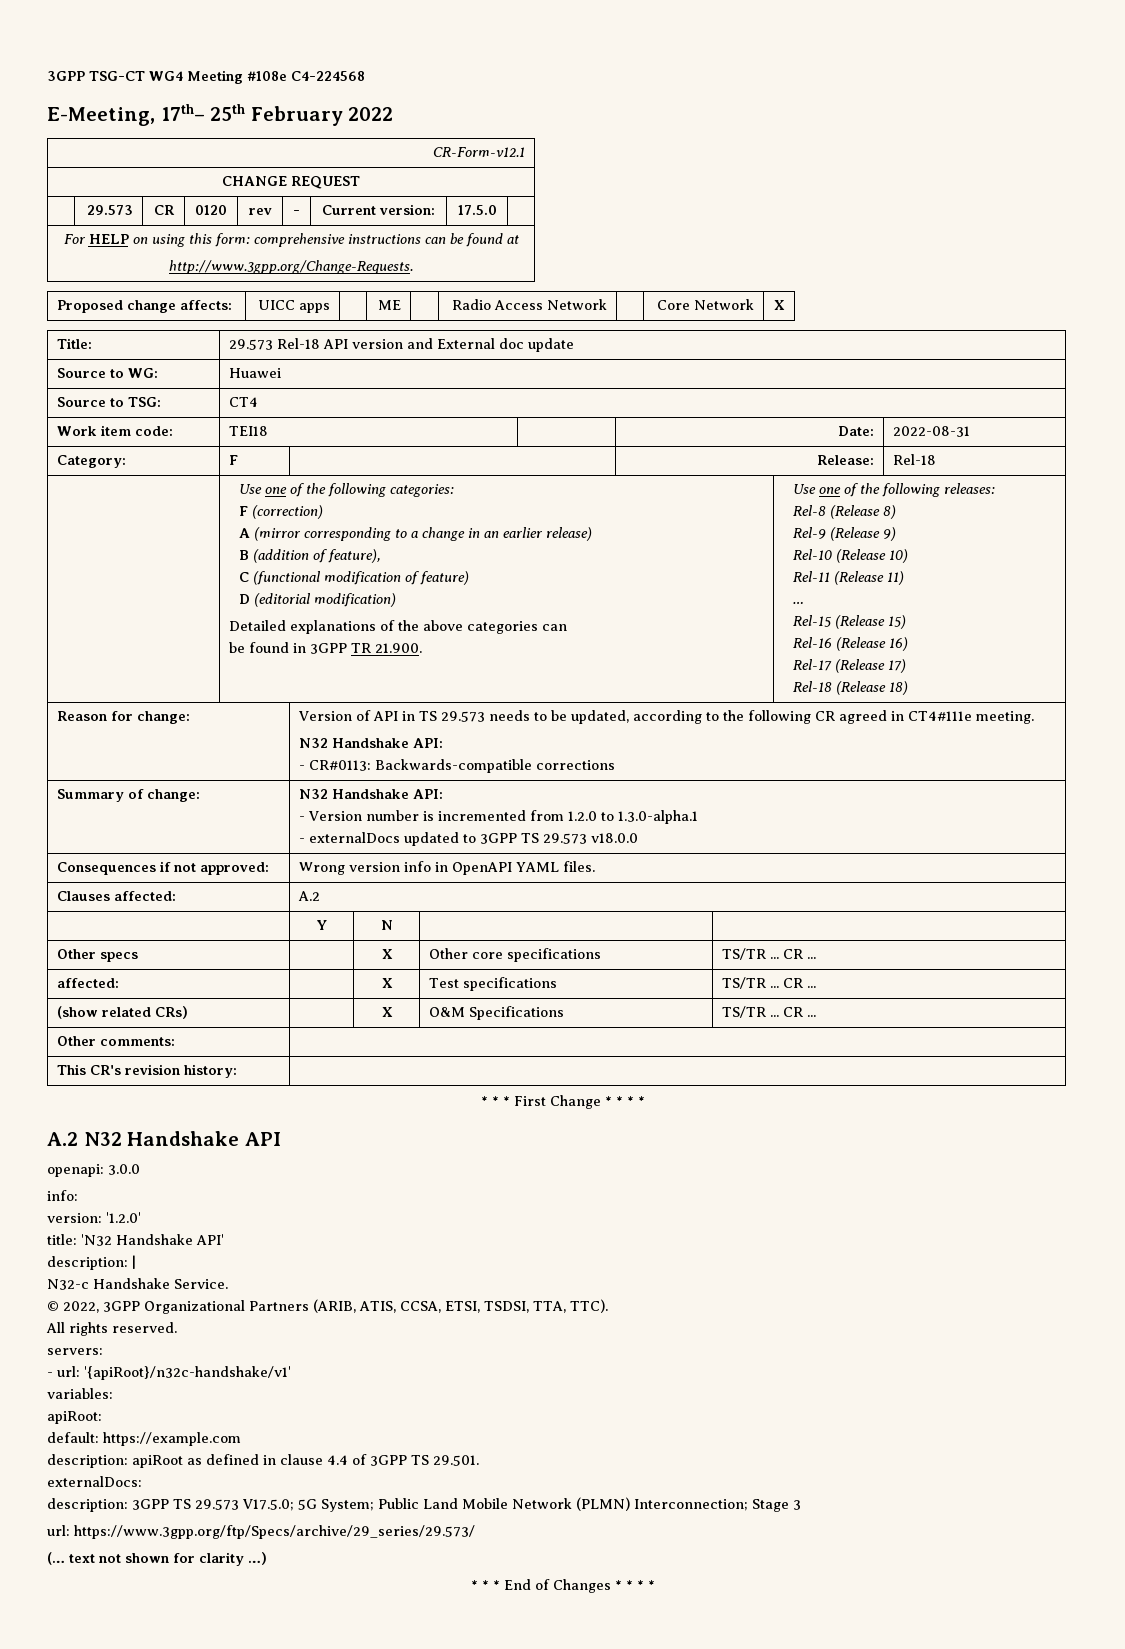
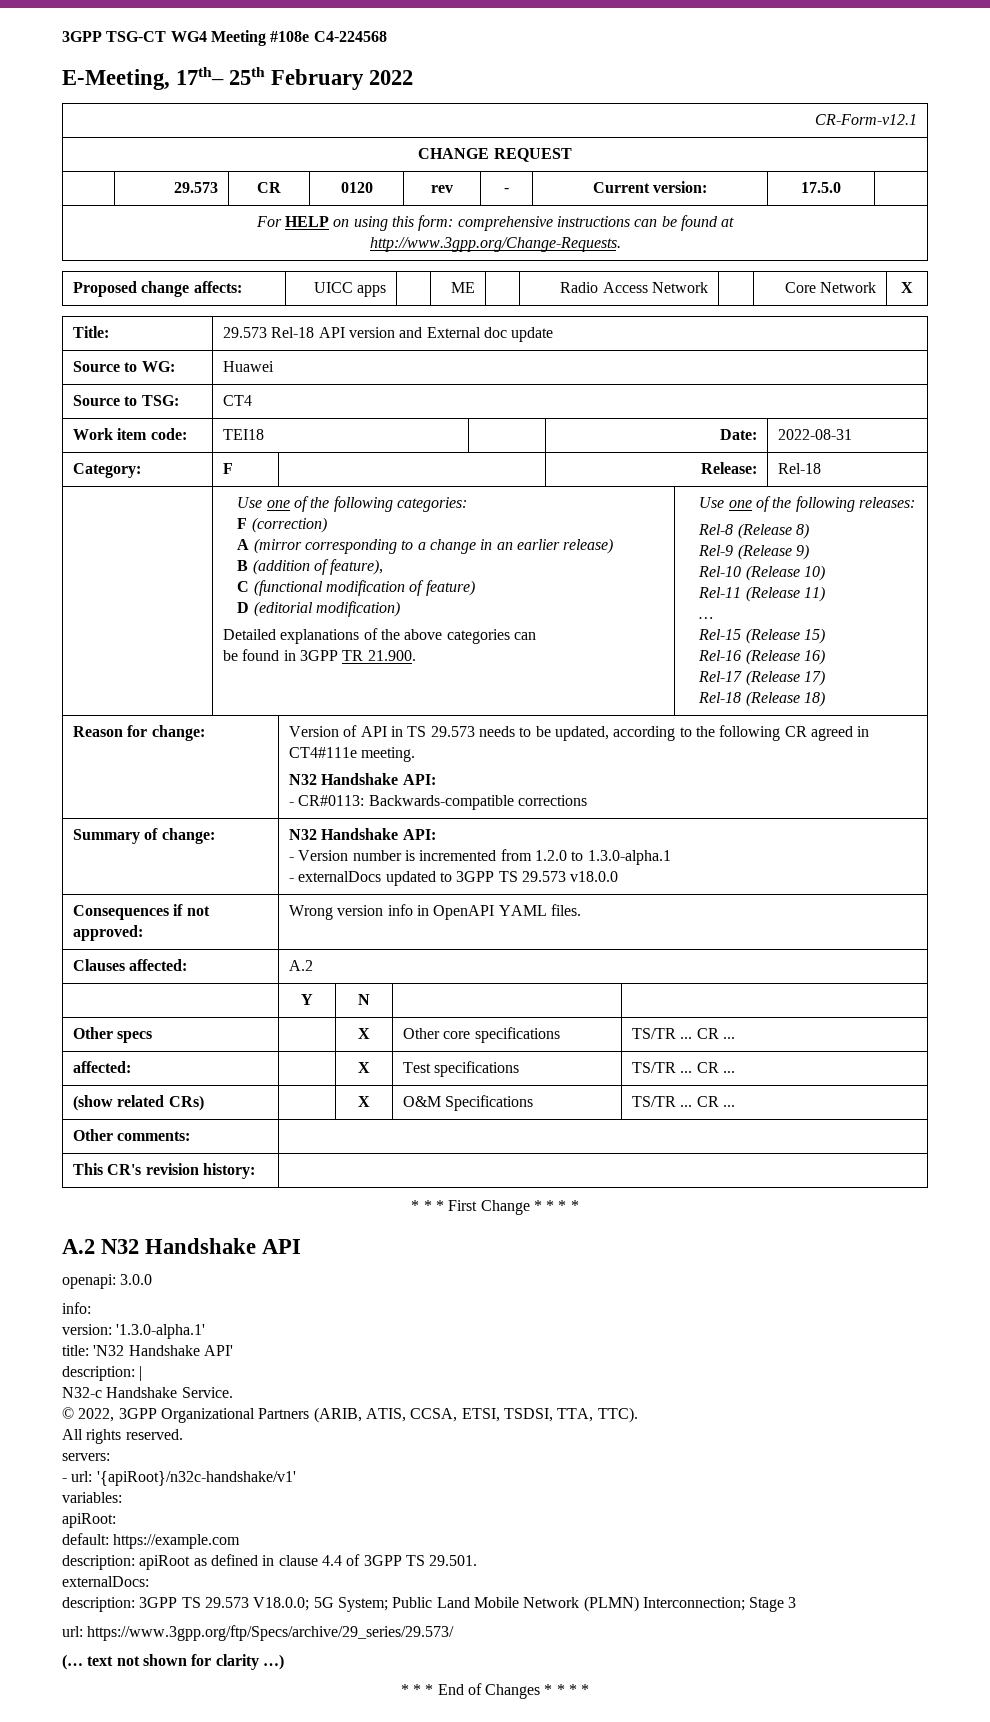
[106,1212,141,1223] '1.2.0' -> [116,1324,206,1339] '1.3.0-alpha.1'
[242,1499,294,1511] V17.5.0; -> [253,1597,310,1611] V18.0.0;

